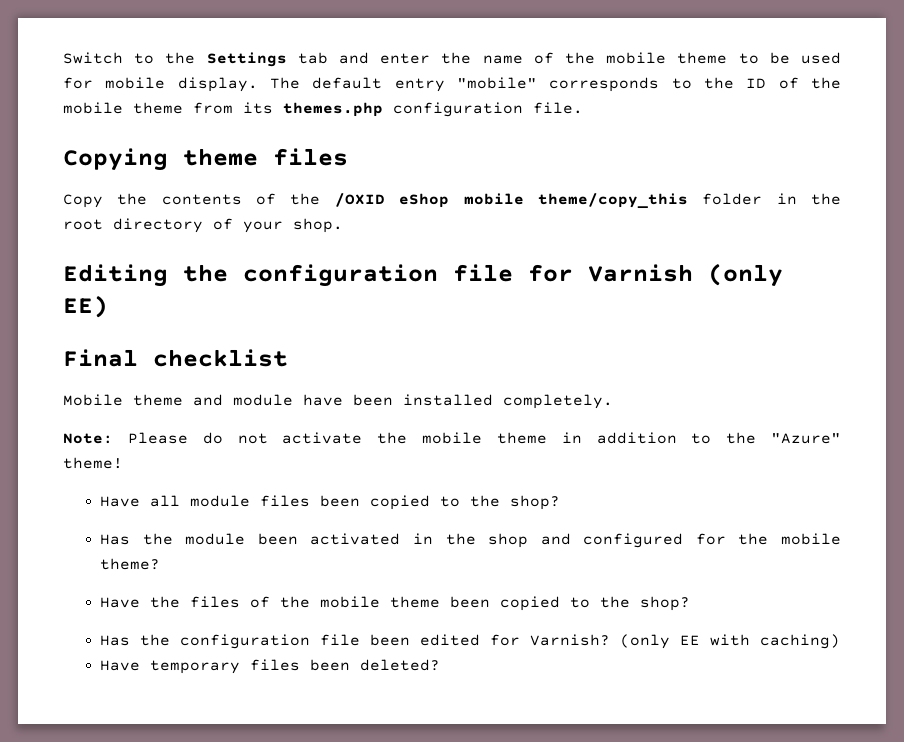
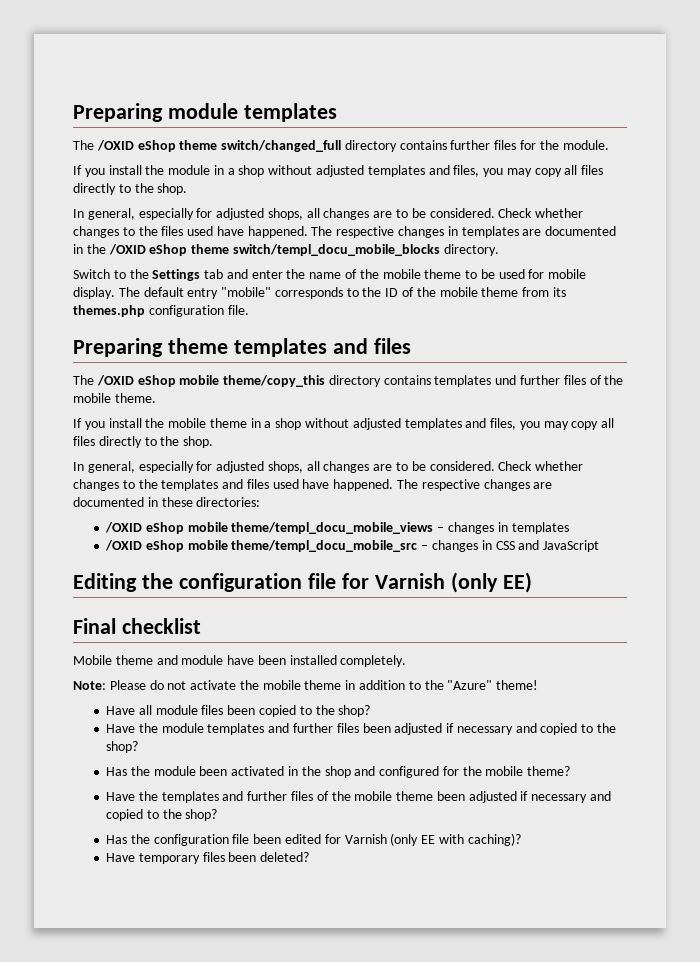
(63, 58) none -> [73,103,337,122] [73,140,609,152] [73,165,604,177] [73,183,188,195] [73,208,584,220] [73,226,617,238] [73,244,499,256] Preparing module templates // The /OXID eShop theme switch/changed_full directory contains further files for the module. // If you install the module in a shop without adjusted templates and files, you may copy all files directly to the shop. // In general, especially for adjusted shops, all changes are to be considered. Check whether changes to the files used have happened. The respective changes in templates are documented in the /OXID eShop theme switch/templ_docu_mobile_blocks directory. //
[63,148,348,171] [63,193,842,209] [63,218,343,233] Copying theme files // Copy the contents of the /OXID eShop mobile theme/copy_this folder in the root directory of your shop. -> [73,338,411,357] [73,375,624,387] [73,393,156,403] [73,418,615,430] [73,436,214,448] [73,461,584,473] [73,479,553,491] [73,497,261,507] [105,522,569,534] [105,540,600,552] Preparing theme templates and files // The /OXID eShop mobile theme/copy_this directory contains templates und further files of the mobile theme. // If you install the mobile theme in a shop without adjusted templates and files, you may copy all files directly to the shop. // In general, especially for adjusted shops, all changes are to be considered. Check whether changes to the templates and files used have happened. The respective changes are documented in these directories: // /OXID eShop mobile theme/templ_docu_mobile_views – changes in templates // /OXID eShop mobile theme/templ_docu_mobile_src – changes in CSS and JavaScript
(561, 502) none -> [106,723,617,735] [106,741,139,753] // Have the module templates and further files been adjusted if necessary and copied to the shop?
(181, 602) none -> [161,791,288,803] templates and further
(491, 602) none -> [468,791,612,803] adjusted if necessary and
[530,634,611,646] Varnish? -> [344,834,387,844] Varnish
[760,634,841,649] caching) -> [467,833,521,846] caching)?

